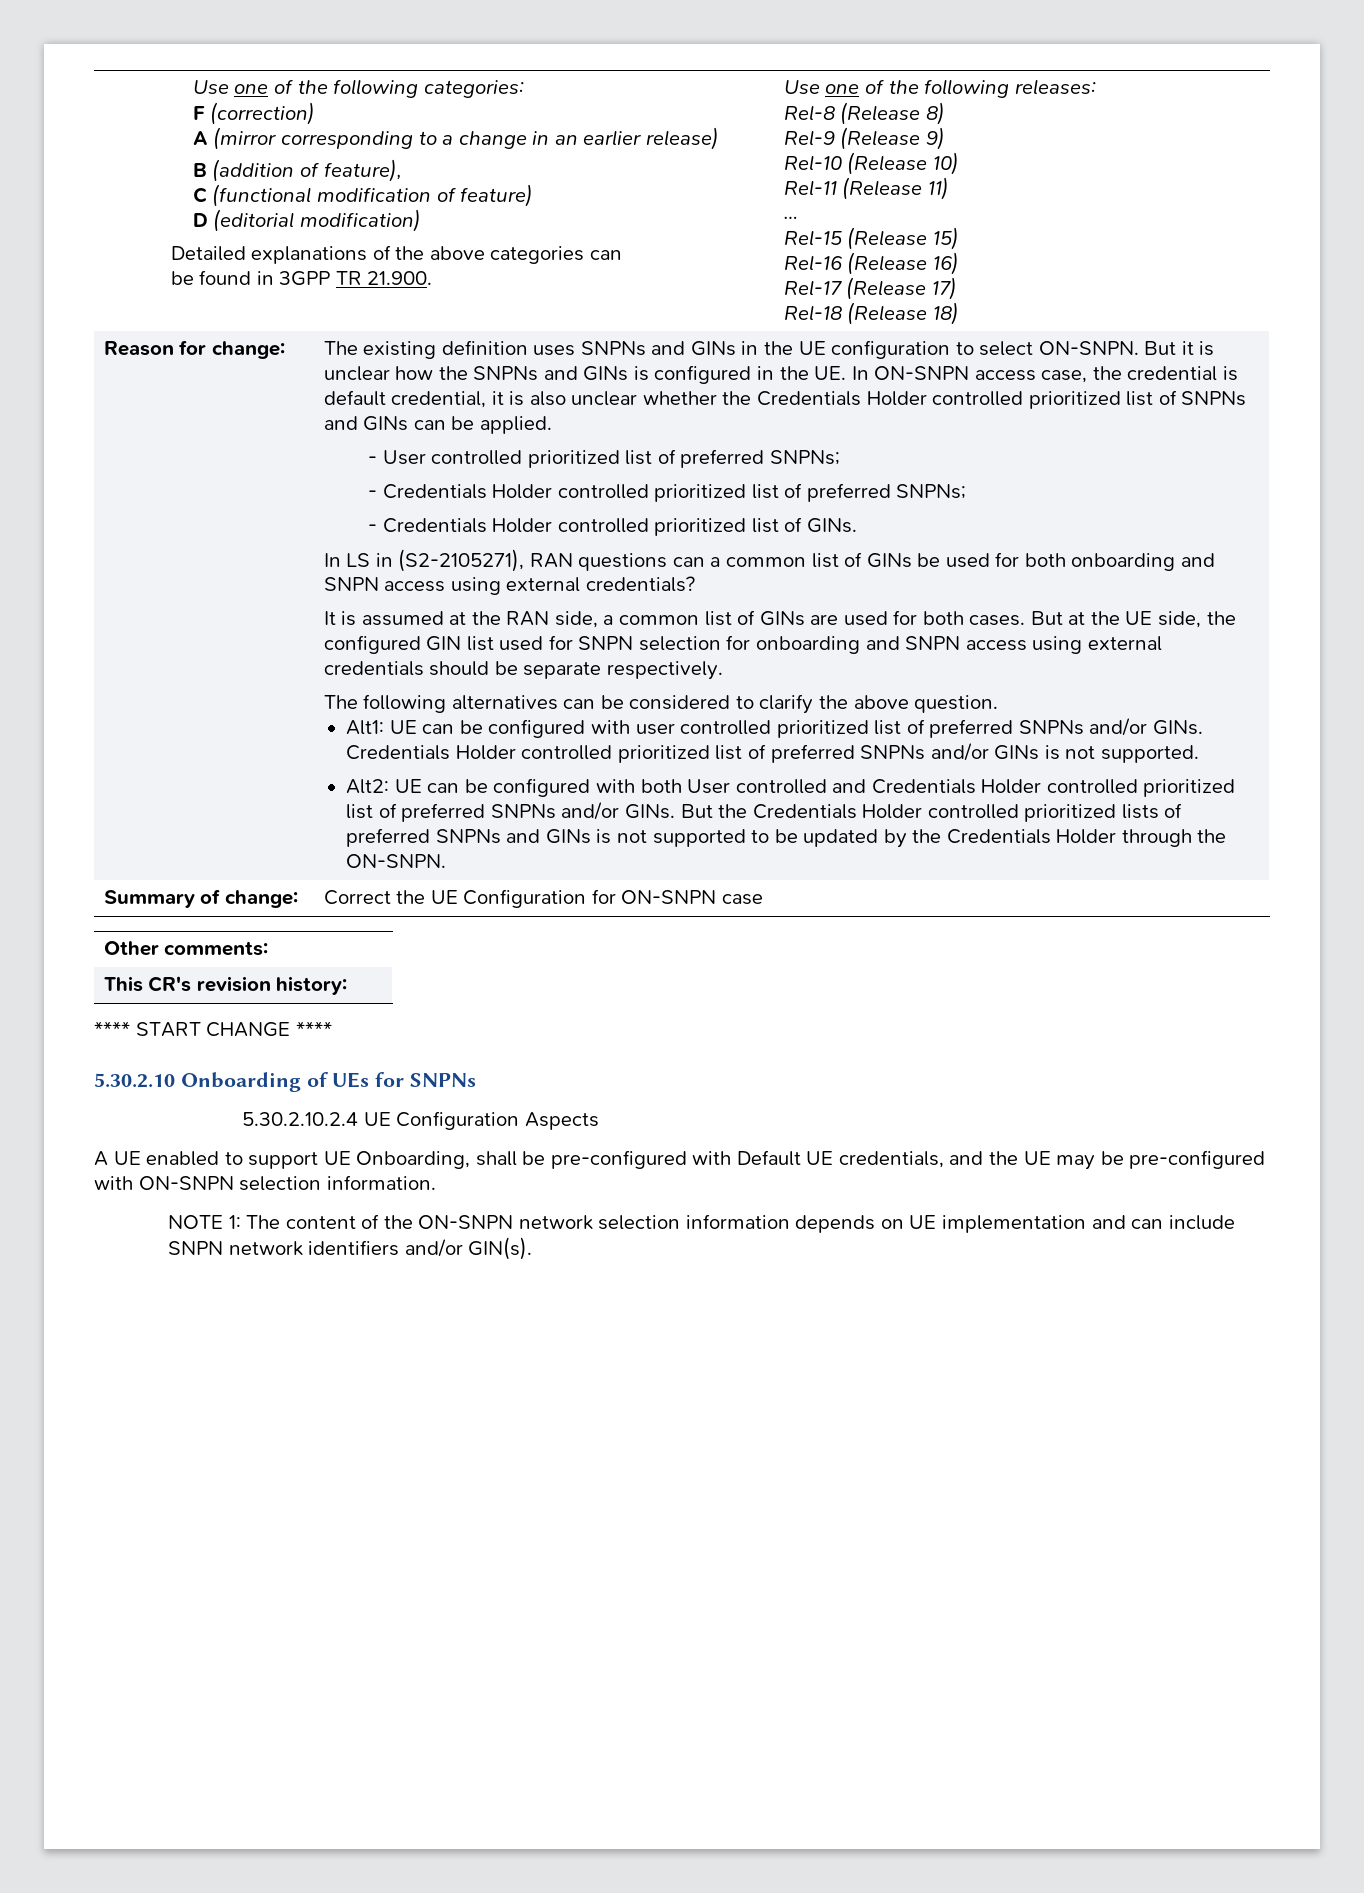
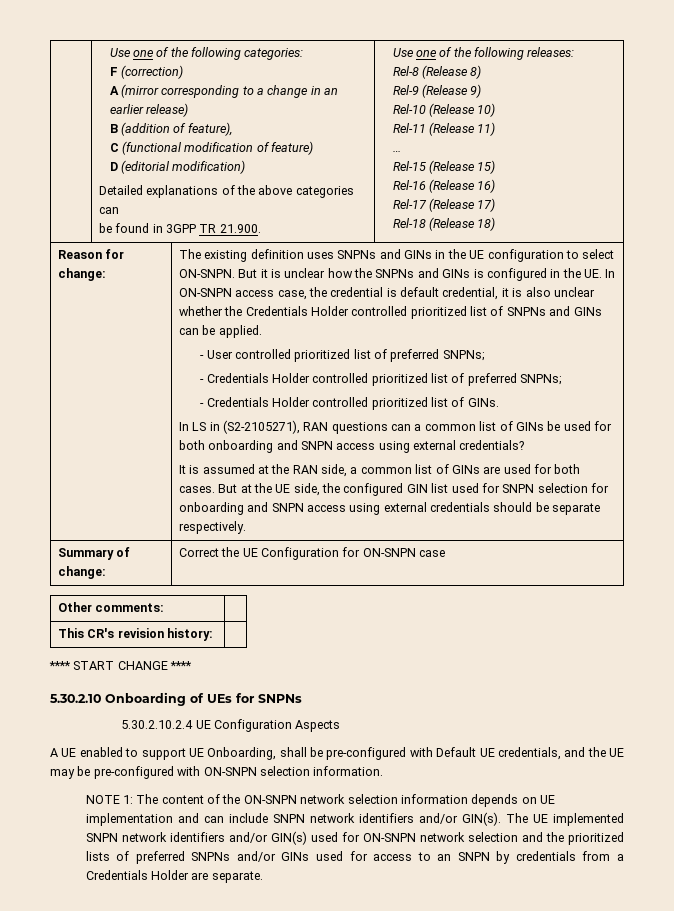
[323,694,999,714] [346,718,1203,738] [346,743,1199,763] [346,778,1236,797] [346,802,1183,822] [346,828,1227,848] [346,854,447,868] // The following alternatives can be considered to clarify the above question. // Alt1: UE can be configured with user controlled prioritized list of preferred SNPNs and/or GINs. Credentials Holder controlled prioritized list of preferred SNPNs and/or GINs is not supported. // Alt2: UE can be configured with both User controlled and Credentials Holder controlled prioritized list of preferred SNPNs and/or GINs. But the Credentials Holder controlled prioritized lists of preferred SNPNs and GINs is not supported to be updated by the Credentials Holder through the ON-SNPN. -> (246, 527) none
(533, 1248) none -> [505,813,624,826] [85,831,624,845] [85,851,624,864] [85,870,263,883] The UE implemented SNPN network identifiers and/or GIN(s) used for ON-SNPN network selection and the prioritized lists of preferred SNPNs and/or GINs used for access to an SNPN by credentials from a Credentials Holder are separate.

